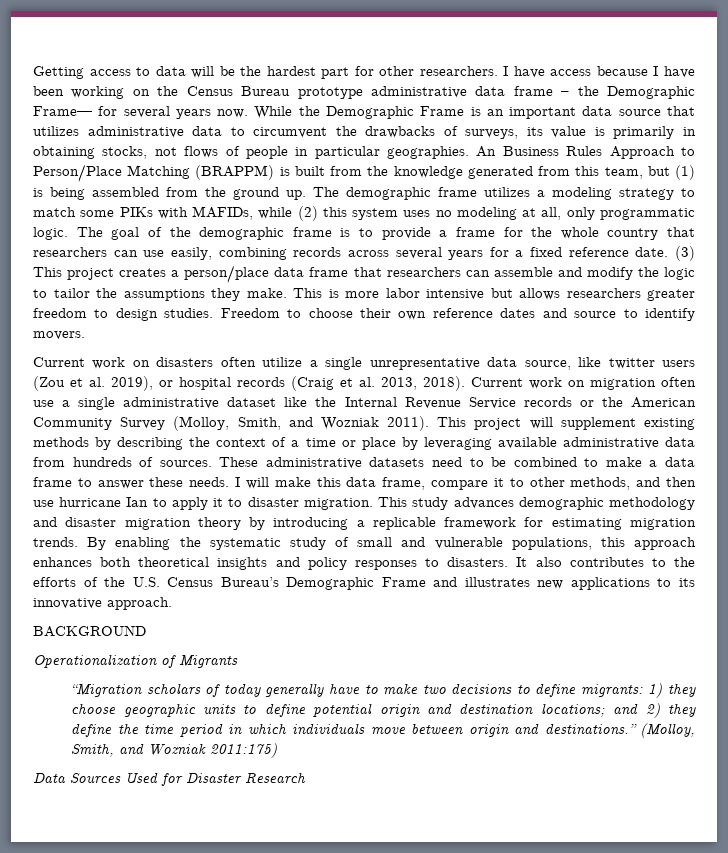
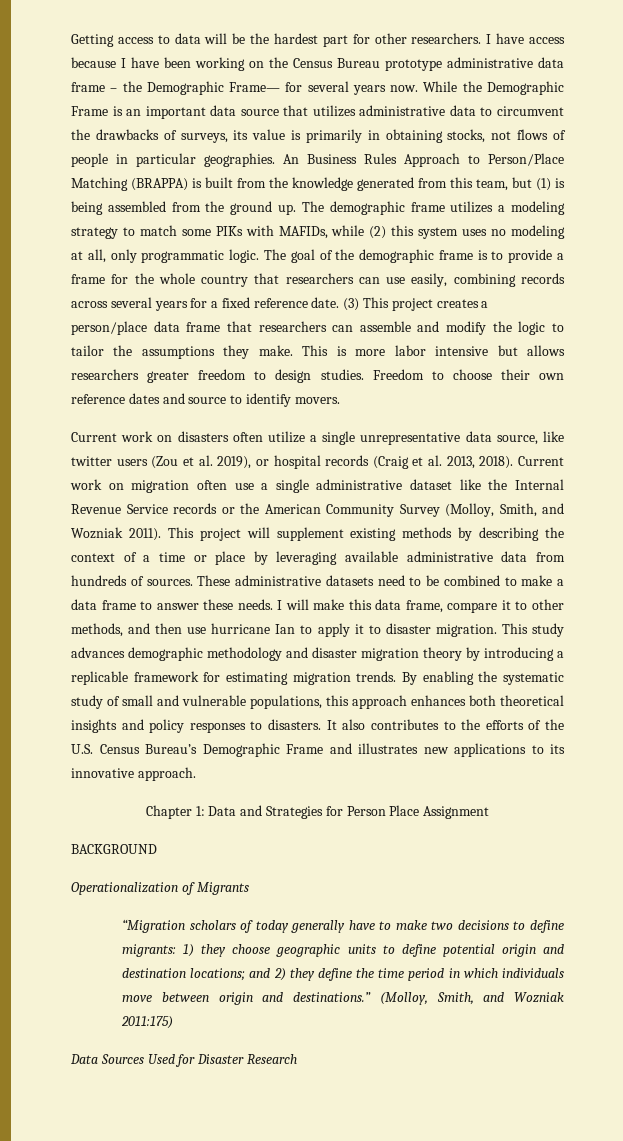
[195,165,275,180] (BRAPPM) -> [131,178,188,191] (BRAPPA)
(172, 603) none -> [145,805,490,819] // Chapter 1: Data and Strategies for Person Place Assignment

